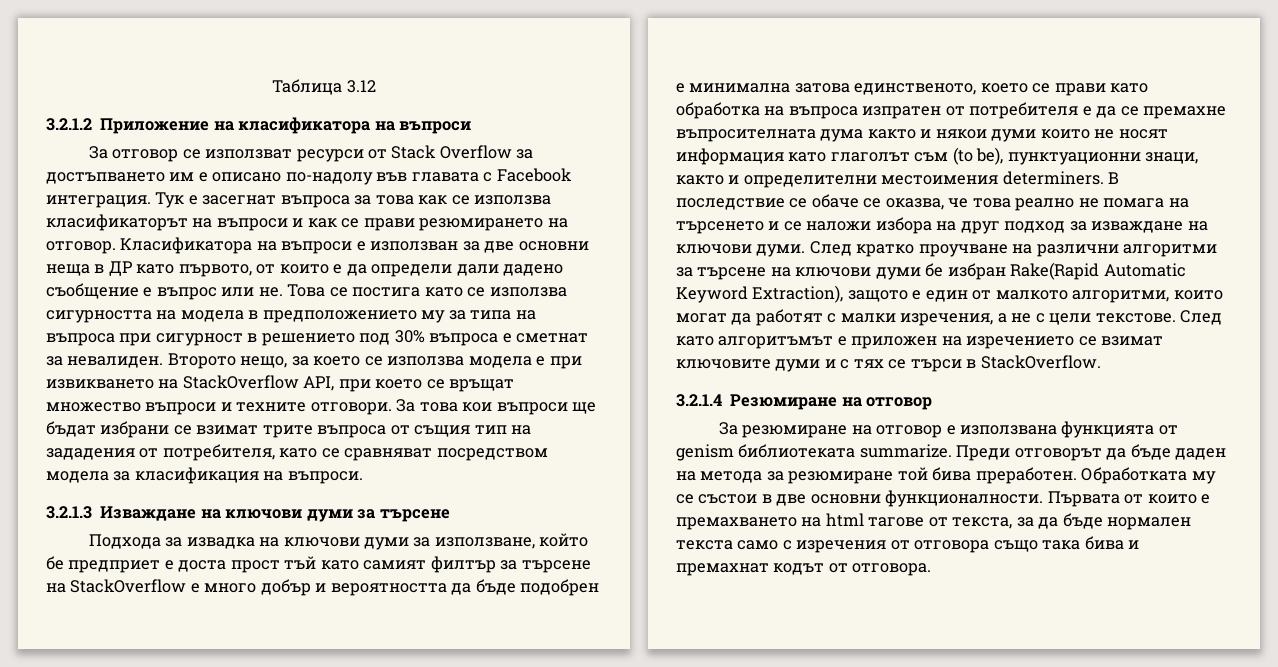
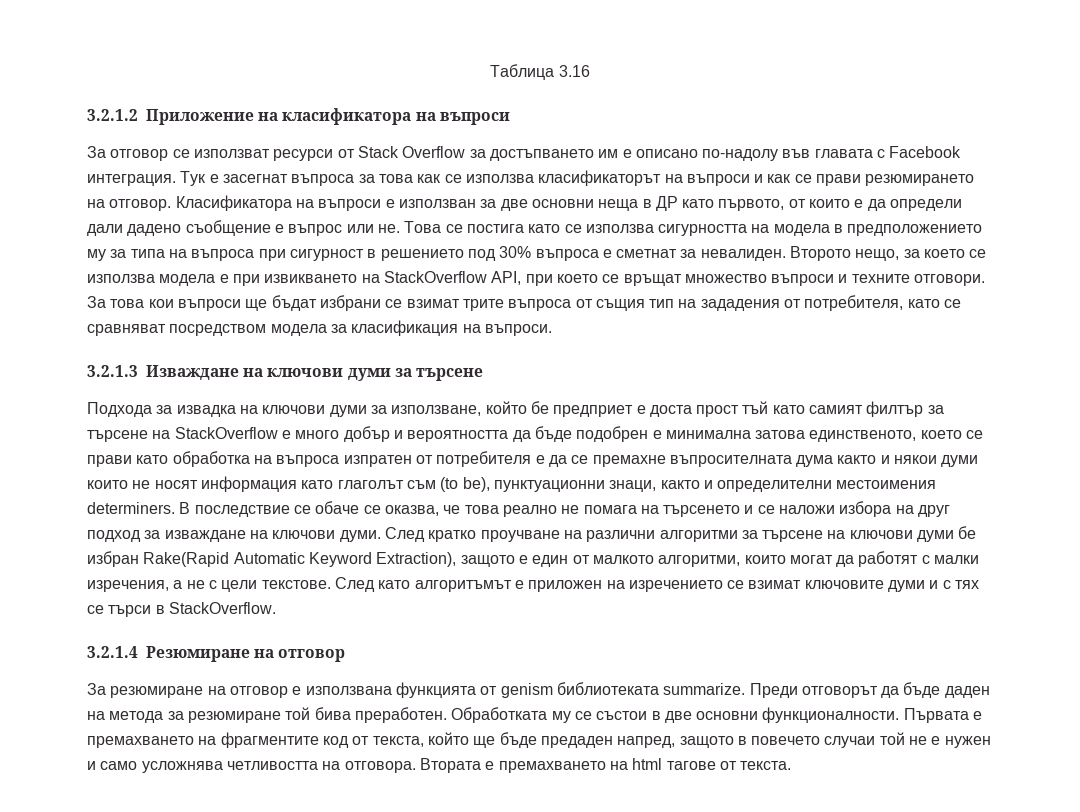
[346,80,376,93] 3.12 -> [558,65,590,77] 3.16
[1124,494,1197,504] от които -> [973,711,983,720] [87,732,991,748] [87,758,481,773] е премахването на фрагментите код от текста, който ще бъде предаден напред, защото в повечето случаи той не е нужен и само усложнява четливостта на отговора. Втората
[952,513,1192,530] [676,536,1140,553] [676,563,932,576] текста, за да бъде нормален текста само с изречения от отговора също така бива и премахнат кодът от отговора. -> [740,761,792,770] текста.

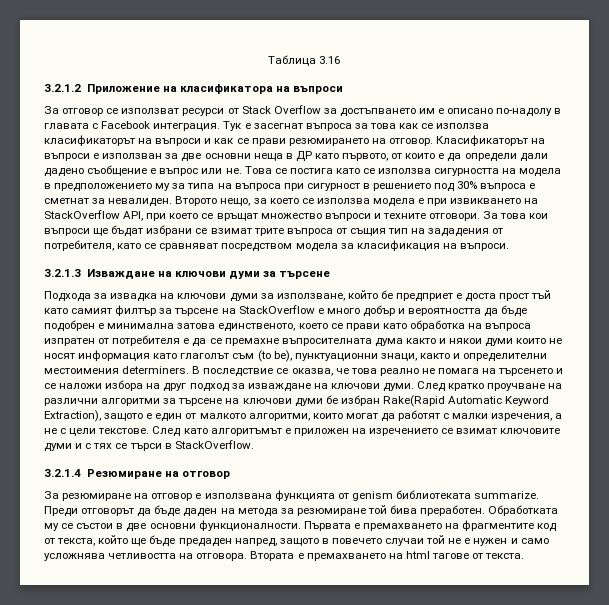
[782,149,811,158] във -> [554,108,562,114] в
[175,195,292,211] Класификатора -> [436,135,529,146] Класификаторът
[315,501,381,514] обаче се -> (289, 371) none

